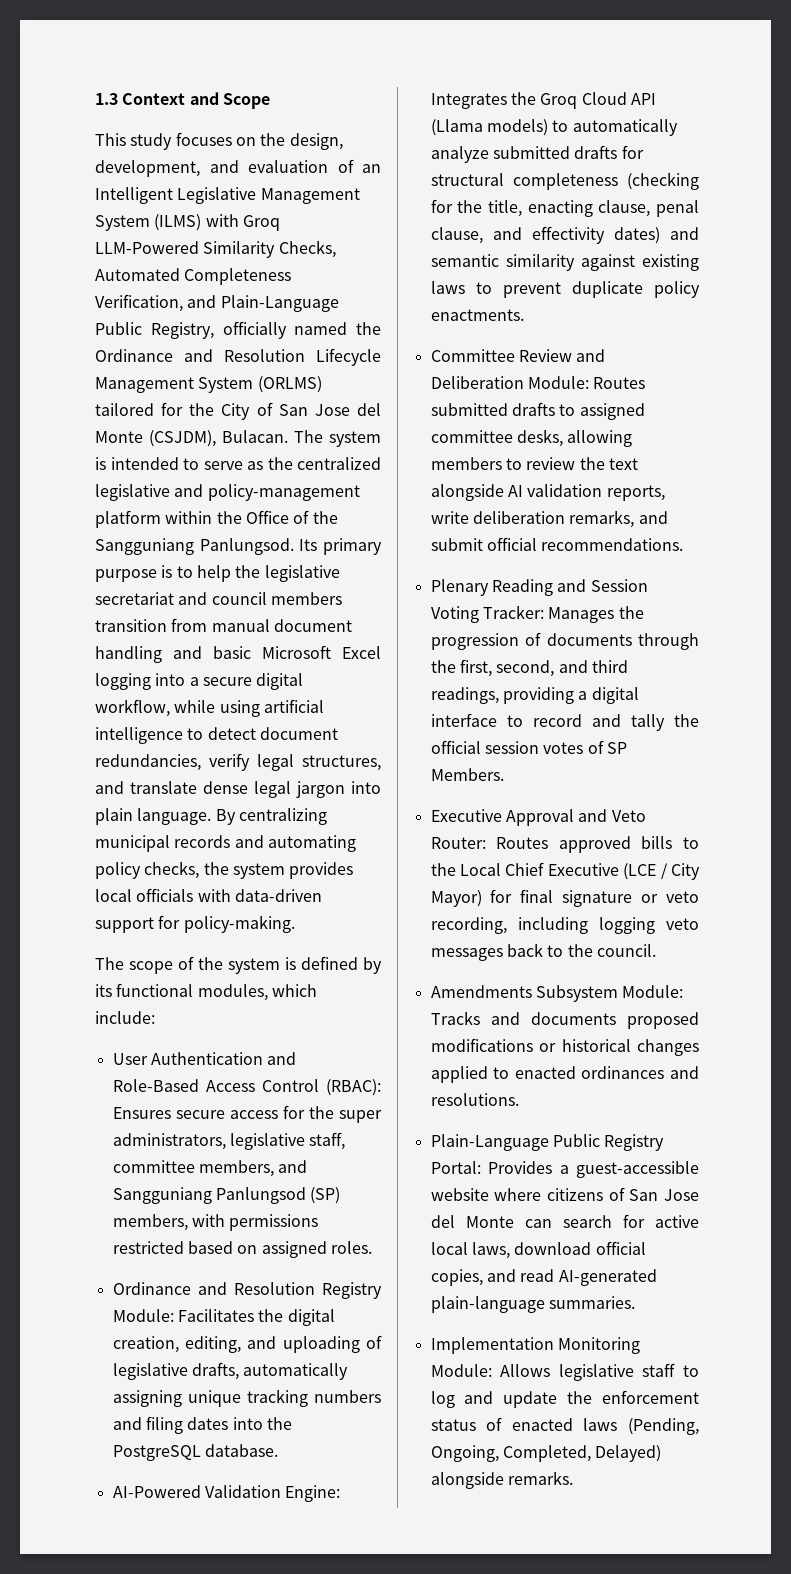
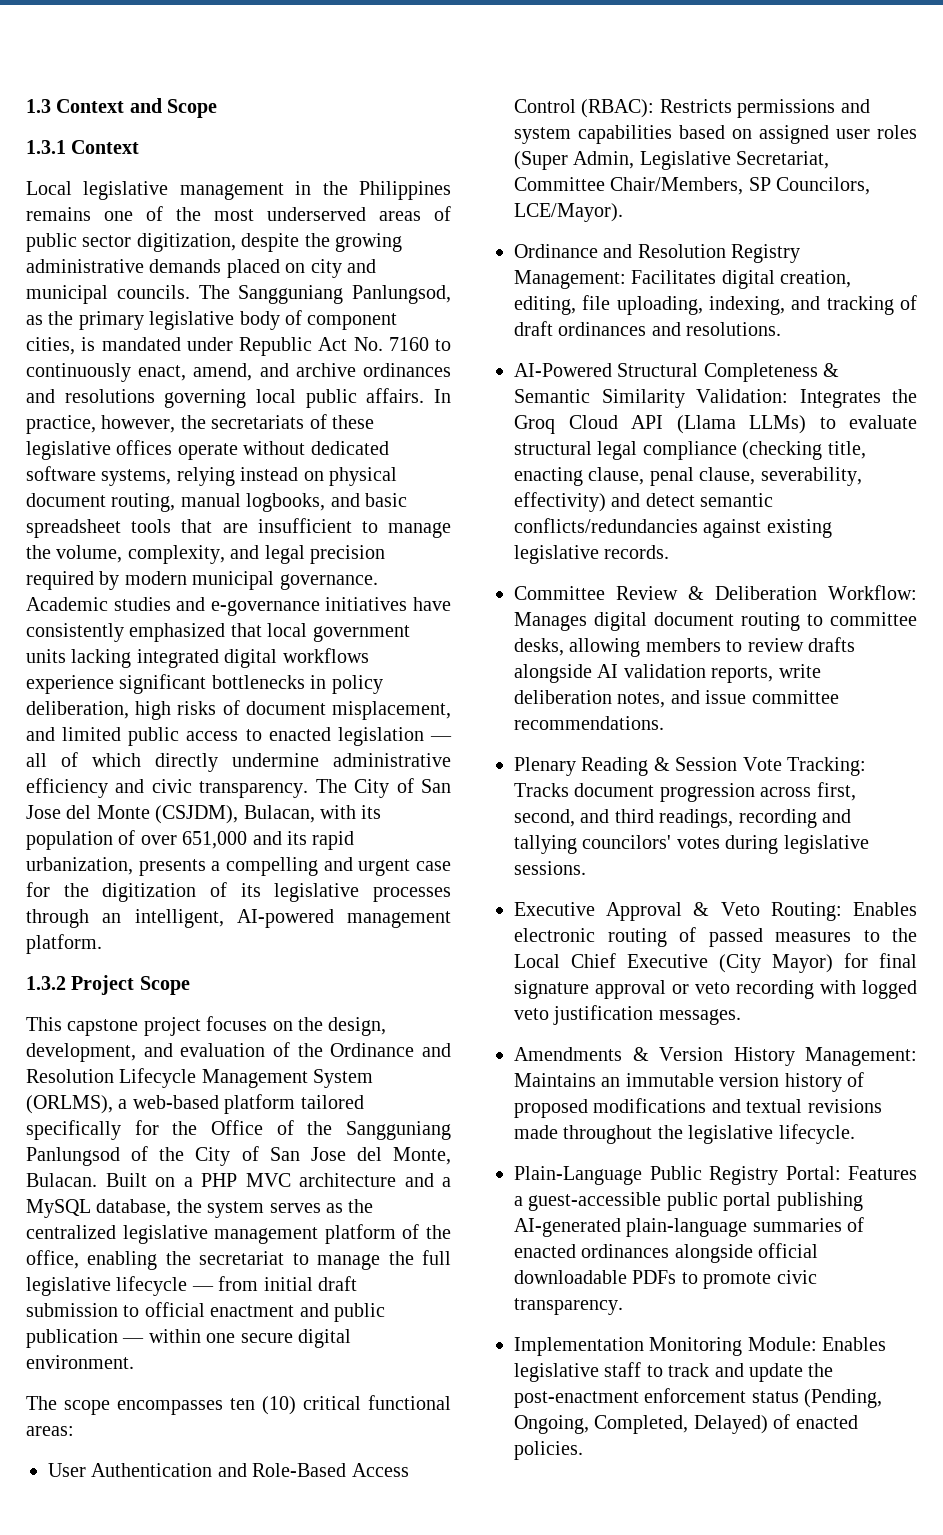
(270, 101) none -> [26,140,140,154] [26,181,451,200] [26,206,451,221] [26,233,402,252] [26,259,376,278] [26,285,451,304] [26,310,398,330] [26,337,451,356] [26,363,451,382] [26,388,452,408] [26,414,374,434] [26,440,389,460] [26,466,397,486] [26,493,407,512] [26,518,452,538] [26,545,385,564] [26,571,378,590] [26,597,451,616] [26,623,410,642] [26,648,369,668] [26,674,383,694] [26,700,451,720] [26,727,452,746] [26,752,451,772] [26,778,452,798] [26,805,382,824] [26,830,355,850] [26,857,452,876] [26,882,451,902] [26,909,451,928] [26,934,102,954] [26,975,190,995] // 1.3.1 Context // Local legislative management in the Philippines remains one of the most underserved areas of public sector digitization, despite the growing administrative demands placed on city and municipal councils. The Sangguniang Panlungsod, as the primary legislative body of component cities, is mandated under Republic Act No. 7160 to continuously enact, amend, and archive ordinances and resolutions governing local public affairs. In practice, however, the secretariats of these legislative offices operate without dedicated software systems, relying instead on physical document routing, manual logbooks, and basic spreadsheet tools that are insufficient to manage the volume, complexity, and legal precision required by modern municipal governance. Academic studies and e-governance initiatives have consistently emphasized that local government units lacking integrated digital workflows experience significant bottlenecks in policy deliberation, high risks of document misplacement, and limited public access to enacted legislation — all of which directly undermine administrative efficiency and civic transparency. The City of San Jose del Monte (CSJDM), Bulacan, with its population of over 651,000 and its rapid urbanization, presents a compelling and urgent case for the digitization of its legislative processes through an intelligent, AI-powered management platform. // 1.3.2 Project Scope
[130,133,173,150] study -> [67,1017,201,1036] capstone project
[362,164,381,173] [95,187,360,204] [95,214,280,231] [95,240,336,258] [95,268,292,285] [95,294,339,312] [95,321,348,339] an Intelligent Legislative Management System (ILMS) with Groq LLM-Powered Similarity Checks, Automated Completeness Verification, and Plain-Language Public Registry, officially named -> (291, 1049) none
[257,376,322,393] [95,402,184,416] (ORLMS) tailored for -> [26,1094,364,1114] [26,1120,452,1140] [26,1146,149,1166] (ORLMS), a web-based platform tailored specifically for the Office of the Sangguniang Panlungsod of
[95,430,381,447] [95,457,381,470] [95,484,360,501] [95,510,338,528] [95,538,383,555] [95,565,340,582] [95,592,342,605] [95,618,352,632] [95,645,381,663] [95,673,304,690] [95,699,324,717] [95,727,338,744] [95,753,381,771] [95,781,381,798] [95,808,327,825] [95,835,356,852] [95,861,354,879] [95,888,322,902] [95,915,295,933] [95,956,382,974] [95,983,317,1001] [95,1011,155,1024] Monte (CSJDM), Bulacan. The system is intended to serve as the centralized legislative and policy-management platform within the Office of the Sangguniang Panlungsod. Its primary purpose is to help the legislative secretariat and council members transition from manual document handling and basic Microsoft Excel logging into a secure digital workflow, while using artificial intelligence to detect document redundancies, verify legal structures, and translate dense legal jargon into plain language. By centralizing municipal records and automating policy checks, the system provides local officials with data-driven support for policy-making. // The scope of the system is defined by its functional modules, which include: -> [393,1147,451,1165] [26,1173,451,1187] [26,1199,374,1218] [26,1224,452,1244] [26,1250,452,1270] [26,1276,357,1296] [26,1302,385,1322] [26,1329,351,1348] [26,1355,134,1369] [26,1395,451,1415] [26,1426,74,1436] Monte, Bulacan. Built on a PHP MVC architecture and a MySQL database, the system serves as the centralized legislative management platform of the office, enabling the secretariat to manage the full legislative lifecycle — from initial draft submission to official enactment and public publication — within one secure digital environment. // The scope encompasses ten (10) critical functional areas:
[112,1105,382,1123] [112,1132,346,1150] [112,1160,308,1177] [112,1187,341,1204] [112,1214,319,1231] [112,1241,372,1258] [112,1282,382,1299] [112,1309,335,1326] [112,1335,382,1353] [112,1362,349,1380] [112,1389,381,1407] [112,1416,292,1434] [112,1444,278,1461] [112,1485,341,1502] Ensures secure access for the super administrators, legislative staff, committee members, and Sangguniang Panlungsod (SP) members, with permissions restricted based on assigned roles. // Ordinance and Resolution Registry Module: Facilitates the digital creation, editing, and uploading of legislative drafts, automatically assigning unique tracking numbers and filing dates into the PostgreSQL database. // AI-Powered Validation Engine: -> [659,99,870,118] [514,125,917,144] [514,151,830,170] [514,177,871,195] [514,203,623,222] [514,244,801,263] [514,270,852,289] [514,295,917,315] [514,321,782,336] [514,363,840,382] [514,389,788,408] Restricts permissions and system capabilities based on assigned user roles (Super Admin, Legislative Secretariat, Committee Chair/Members, SP Councilors, LCE/Mayor). // Ordinance and Resolution Registry Management: Facilitates digital creation, editing, file uploading, indexing, and tracking of draft ordinances and resolutions. // AI-Powered Structural Completeness & Semantic Similarity Validation:
[486,119,678,136] [430,145,644,163] [430,172,699,190] [430,199,483,213] models) to automatically analyze submitted drafts for structural completeness (checking for the -> [749,415,917,434] [514,441,823,460] LLMs) to evaluate structural legal compliance (checking
[492,226,699,244] [430,254,699,271] [430,281,700,298] [430,309,524,321] [430,349,606,362] [430,376,646,389] [430,402,645,420] and effectivity dates) and semantic similarity against existing laws to prevent duplicate policy enactments. // Committee Review and Deliberation Module: Routes submitted drafts to assigned -> [760,467,862,486] [514,492,774,512] [514,518,832,538] [514,545,670,564] [514,585,917,600] [514,612,823,631] severability, effectivity) and detect semantic conflicts/redundancies against existing legislative records. // Committee Review & Deliberation Workflow: Manages digital document routing to
[579,457,638,470] the text -> [808,637,855,652] drafts
[569,510,668,528] [430,537,537,551] remarks, and submit official -> [617,690,839,708] notes, and issue committee
[557,579,648,592] [430,605,644,623] [430,632,699,650] [430,660,456,673] and Session Voting Tracker: Manages the progression of documents through the -> [653,757,866,776] [514,783,812,802] & Session Vote Tracking: Tracks document progression across
[502,687,639,704] [430,713,699,731] [430,740,627,754] [430,768,504,781] [430,809,646,826] [430,836,673,853] providing a digital interface to record and tally the official session votes of SP Members. // Executive Approval and Veto Router: Routes approved bills -> [738,809,851,828] [514,835,869,854] [514,861,586,875] [514,902,917,921] [514,927,851,947] recording and tallying councilors' votes during legislative sessions. // Executive Approval & Veto Routing: Enables electronic routing of passed measures
[623,863,700,880] (LCE / City -> [719,954,761,973] (City
(633, 898) none -> [595,980,666,999] approval
[430,917,699,934] [430,943,656,961] [430,985,684,1002] [430,1011,699,1029] [430,1038,699,1056] [430,1066,699,1083] [430,1093,519,1106] recording, including logging veto messages back to the council. // Amendments Subsystem Module: Tracks and documents proposed modifications or historical changes applied to enacted ordinances and resolutions. -> [736,980,917,999] [514,1005,741,1025] [514,1047,917,1066] [514,1072,864,1092] [514,1098,882,1118] [514,1124,855,1144] recording with logged veto justification messages. // Amendments & Version History Management: Maintains an immutable version history of proposed modifications and textual revisions made throughout the legislative lifecycle.
[488,1161,553,1174] Provides -> [848,1166,917,1180] Features
[430,1187,699,1201] [430,1214,699,1228] [430,1241,646,1259] [430,1269,657,1286] [430,1296,635,1313] website where citizens of San Jose del Monte can search for active local laws, download official copies, and read AI-generated plain-language summaries. -> [666,1192,863,1211] [514,1217,865,1237] [514,1243,819,1263] [514,1270,817,1289] [514,1298,623,1315] public portal publishing AI-generated plain-language summaries of enacted ordinances alongside official downloadable PDFs to promote civic transparency.
[500,1364,551,1377] Allows -> [822,1337,887,1351] Enables
[430,1391,455,1408] log -> [668,1363,710,1377] track
(593, 1397) none -> [514,1391,639,1408] post-enactment
[486,1417,618,1431] of enacted laws -> (799, 1397) none
[430,1471,573,1489] alongside remarks. -> [773,1414,858,1429] [514,1441,583,1460] of enacted policies.

